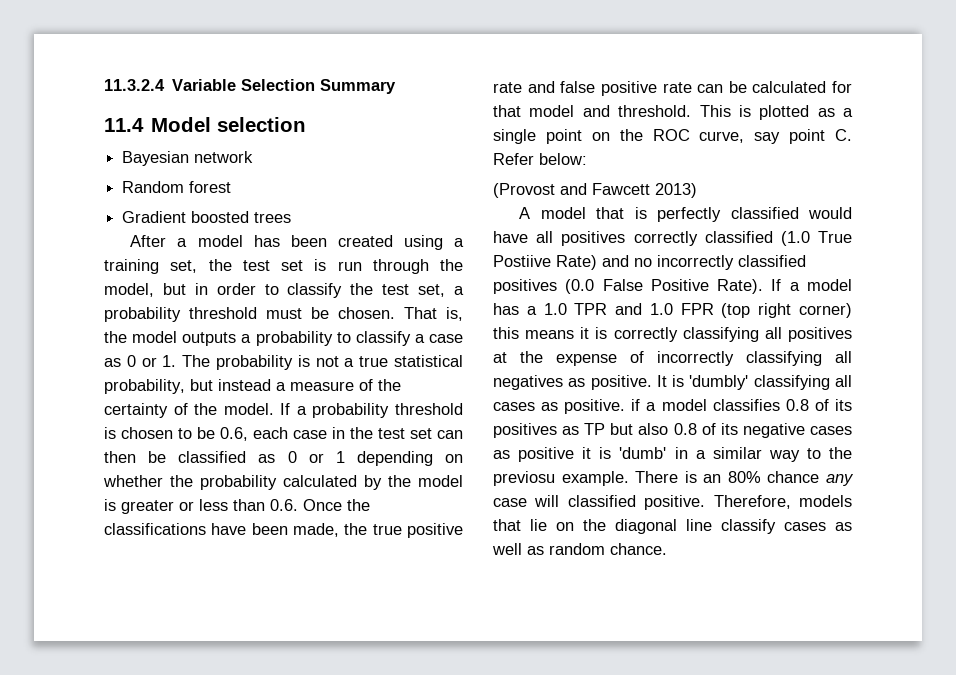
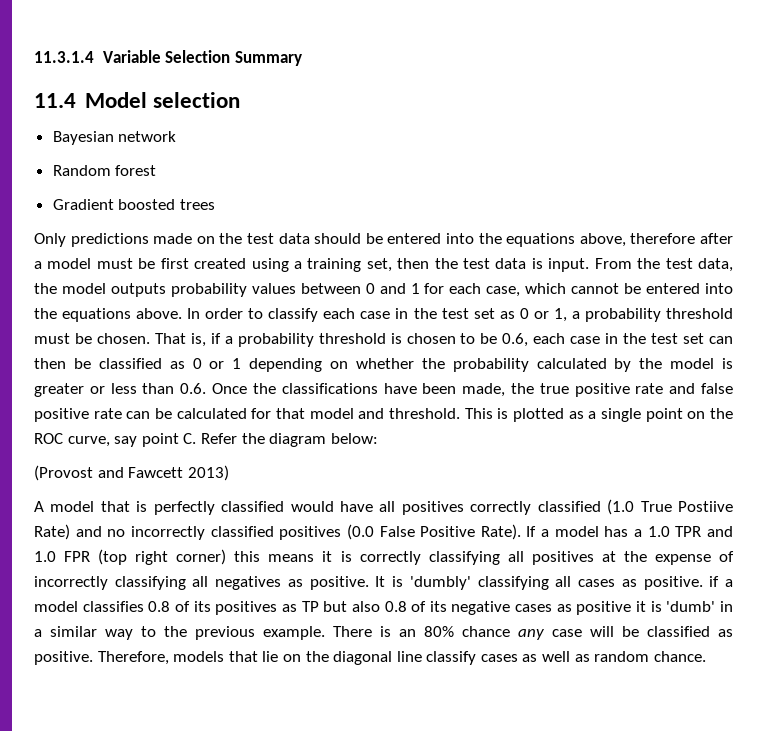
[104,79,165,91] 11.3.2.4 -> [34,51,94,63] 11.3.1.4
[130,235,327,247] After a model has been -> [34,233,734,247] [34,258,189,269] Only predictions made on the test data should be entered into the equations above, therefore after a model must be first
[208,259,463,274] [104,283,446,298] the test set is run through the model, but in order to classify the test set, -> [397,258,734,272] [34,283,733,297] [34,308,567,322] then the test data is input. From the test data, the model outputs probability values between 0 and 1 for each case, which cannot be entered into the equations above. In order to classify each case in the test set as 0 or 1,
[104,331,463,346] [104,355,464,370] [104,379,401,394] [104,403,291,418] the model outputs a probability to classify a case as 0 or 1. The probability is not a true statistical probability, but instead a measure of the certainty of the model. If -> [210,333,221,344] if
(534, 159) none -> [241,433,327,447] the diagram
[493,471,555,486] previosu -> [195,626,255,640] previous
[567,495,636,507] classified -> [622,626,733,637] be classified as

